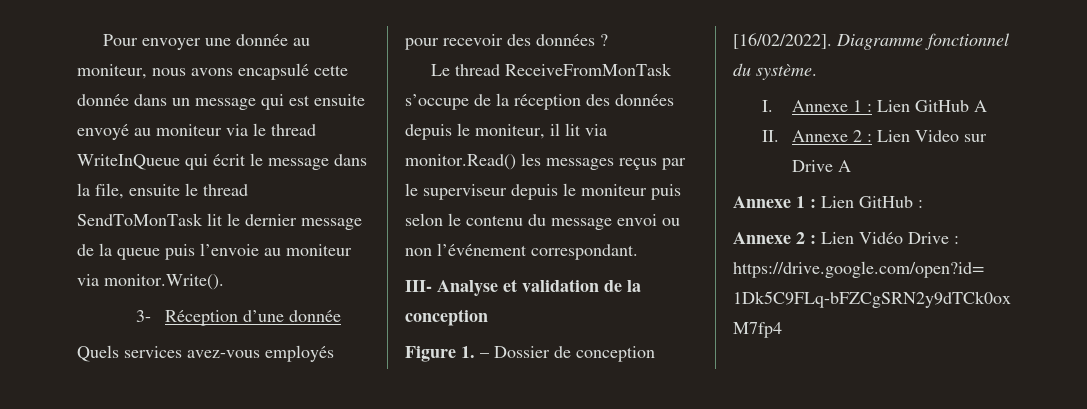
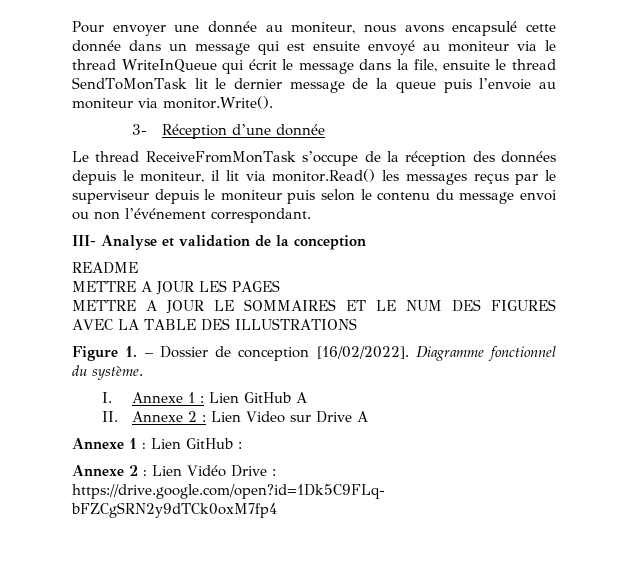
[77,345,334,362] [405,34,608,50] // Quels services avez-vous employés pour recevoir des données ? -> (325, 130) none
(488, 317) none -> [72,262,138,274] [72,280,280,295] [72,299,556,314] [72,318,357,331] // README // METTRE A JOUR LES PAGES // METTRE A JOUR LE SOMMAIRES ET LE NUM DES FIGURES AVEC LA TABLE DES ILLUSTRATIONS

